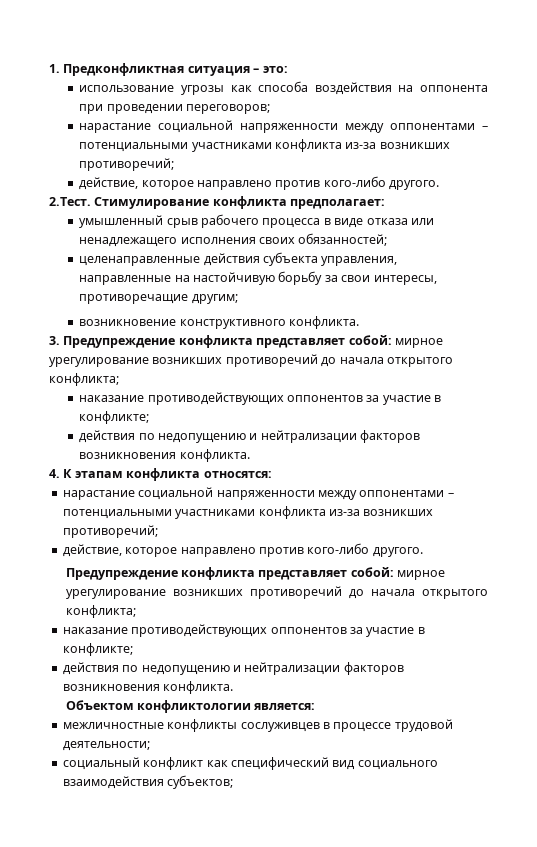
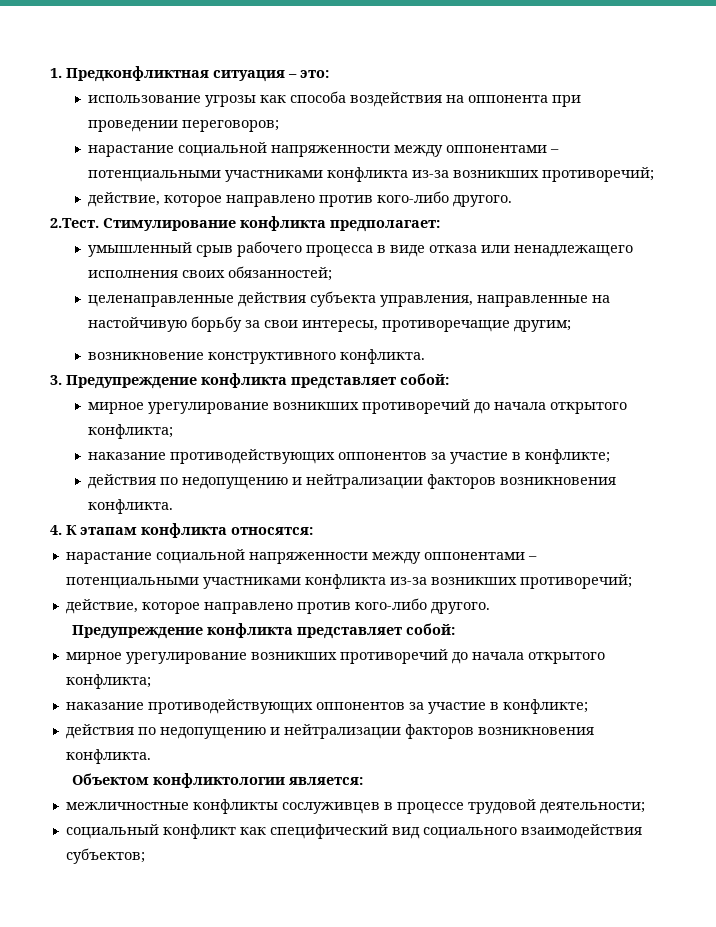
(392, 340) none -> (449, 379) //
(394, 572) none -> (455, 629) //

